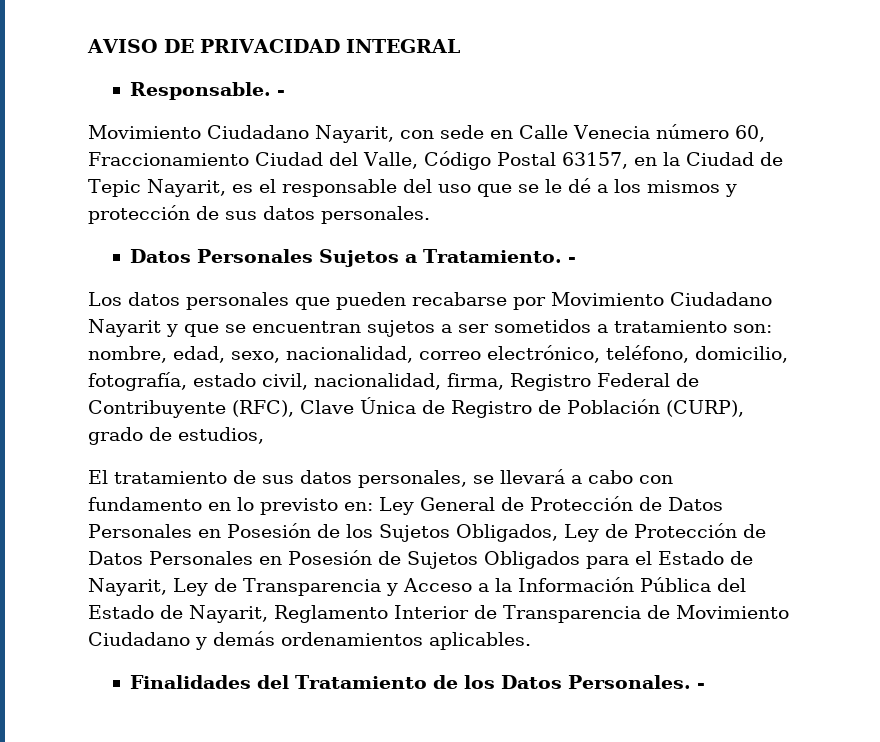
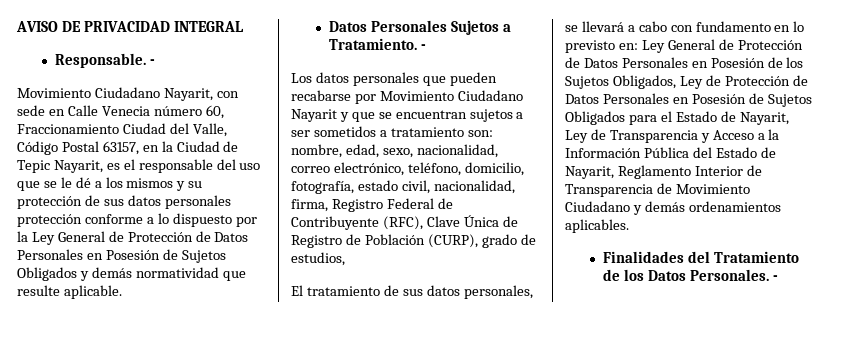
(737, 190) none -> [188,181,203,188] su
[321,206,430,224] personales. -> [164,195,231,209] [17,213,257,227] [17,231,249,245] [17,249,226,263] [17,267,246,281] [17,285,122,299] personales protección conforme a lo dispuesto por la Ley General de Protección de Datos Personales en Posesión de Sujetos Obligados y demás normatividad que resulte aplicable.

